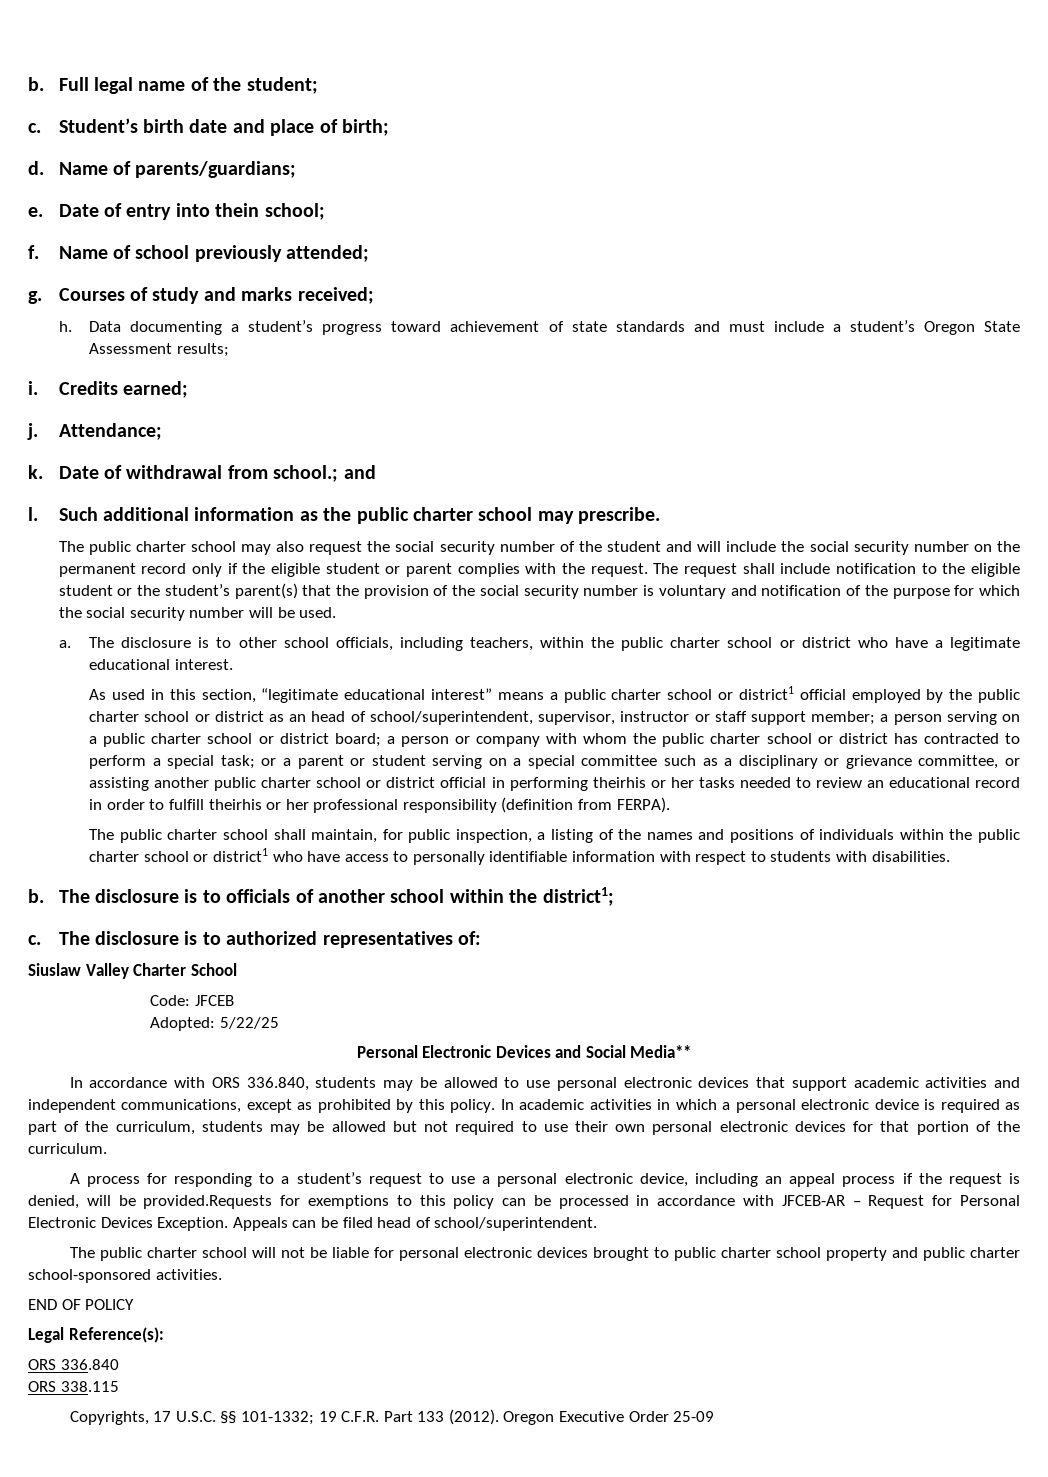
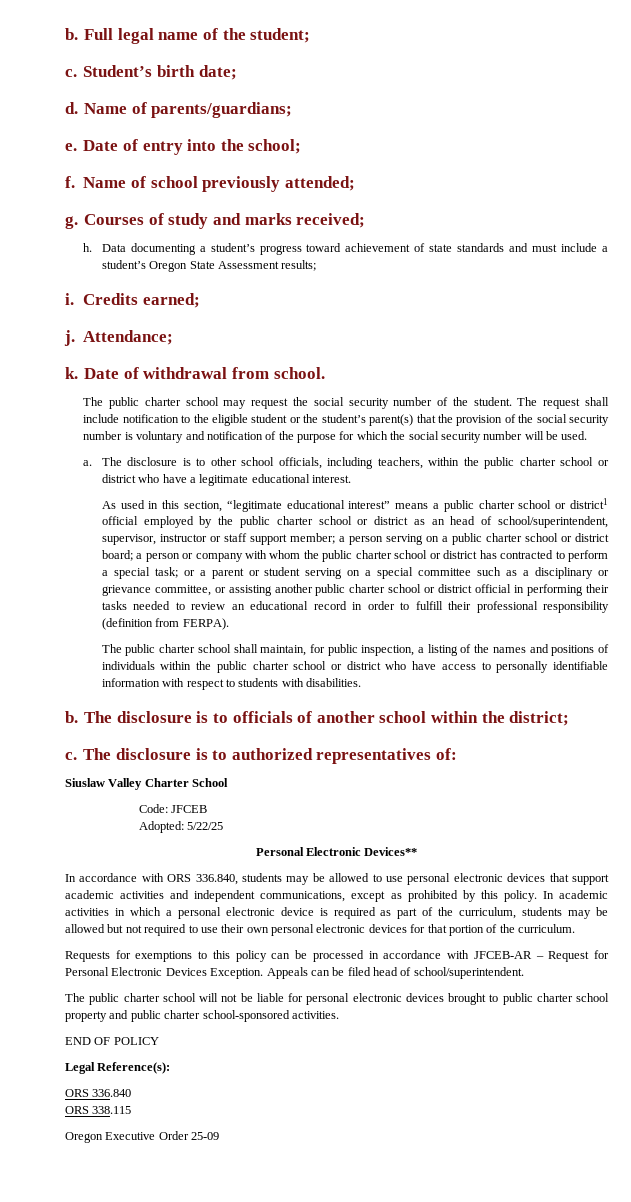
[189,119,389,136] date and place of birth; -> [198,65,237,80] date;
[215,203,260,217] thein -> [220,139,244,151] the
[273,465,376,482] [28,507,661,524] school.; and // l. Such additional information as the public charter school may prescribe. -> [273,367,325,379] school.
[276,541,305,552] also -> (247, 404) none
[607,541,1020,555] [58,563,648,577] student and will include the social security number on the permanent record only if the eligible student or parent complies with the request. -> [473,397,512,406] student.
[592,777,694,788] theirhis or her -> [586,584,609,593] their
[208,799,309,810] theirhis or her -> [448,601,472,610] their
[212,848,268,862] district1 -> [346,661,381,670] district
[542,887,614,906] district1; -> [509,711,570,726] district;
[495,1045,692,1058] Devices and Social Media** -> [364,847,418,856] Devices**
[69,1172,1020,1187] [28,1195,273,1209] A process for responding to a student’s request to use a personal electronic device, including an appeal process if the request is denied, will be provided.Requests -> [65,951,110,962] Requests
[69,1409,499,1425] Copyrights, 17 U.S.C. §§ 101-1332; 19 C.F.R. Part 133 (2012). -> (132, 1110) none

